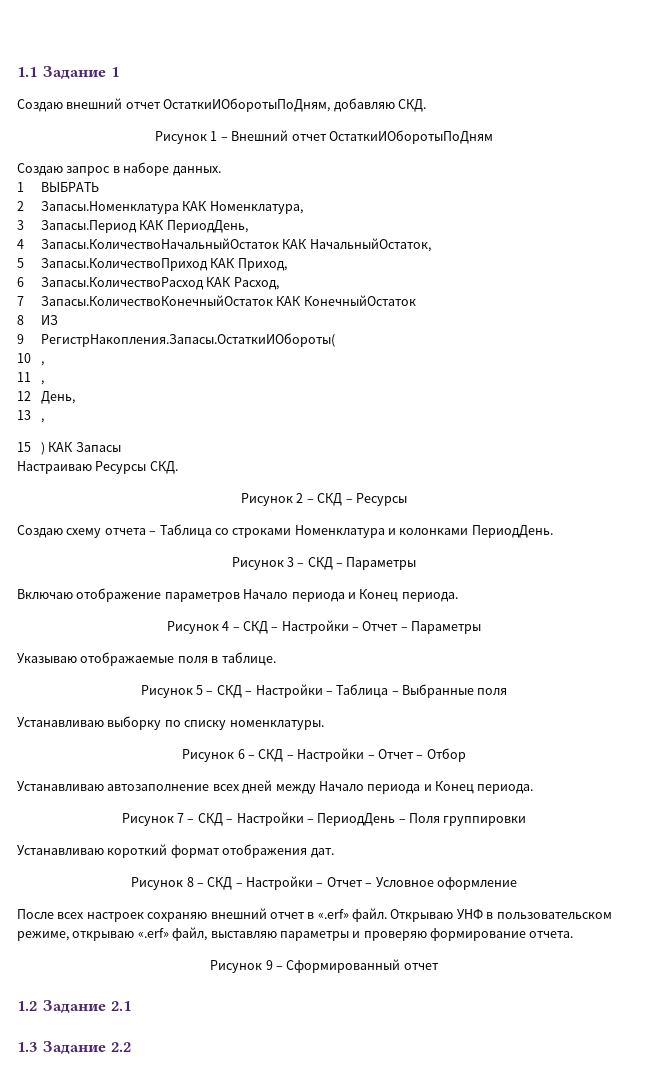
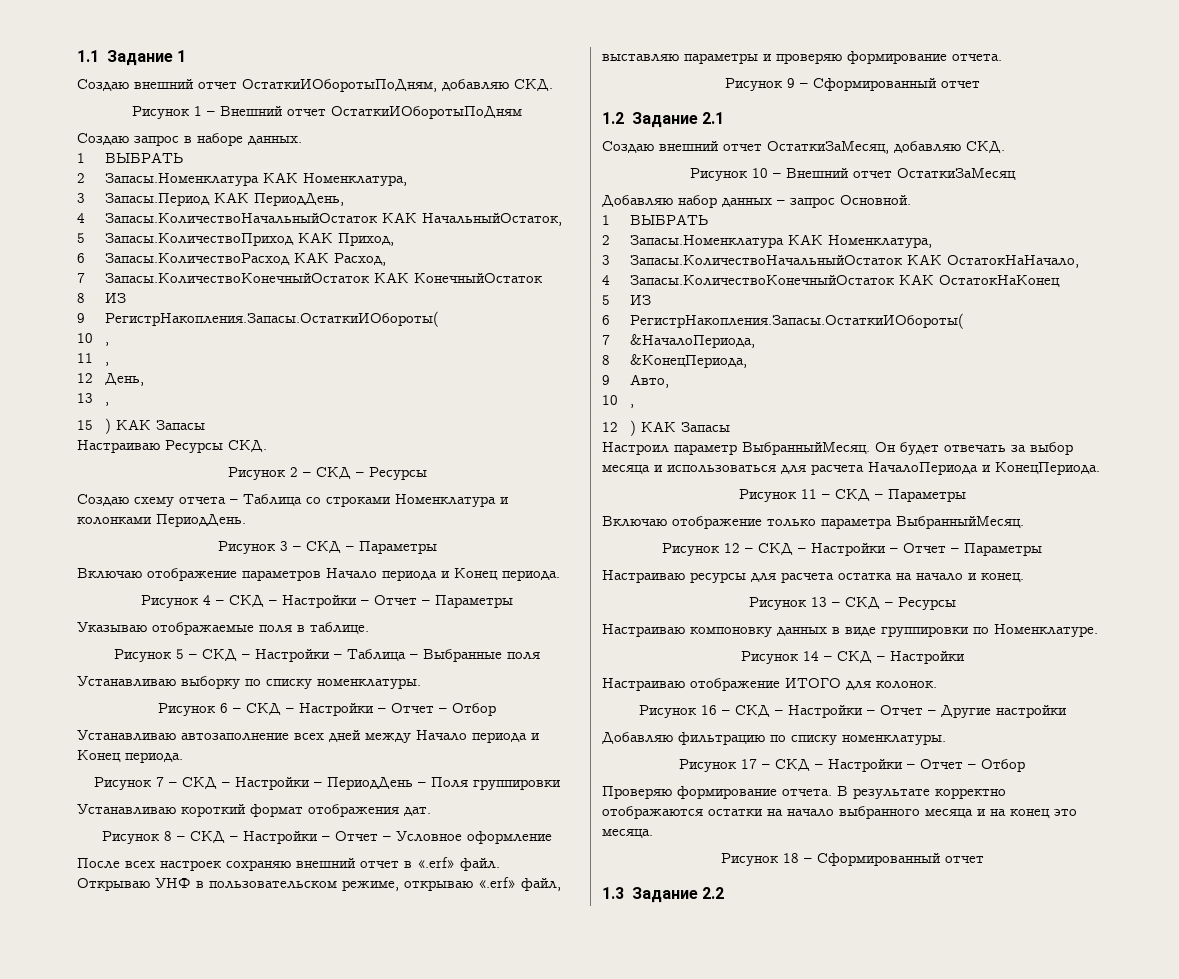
(131, 1006) none -> [602,140,1005,154] [689,167,1016,181] [602,195,911,208] [602,214,709,225] [602,234,932,248] [602,254,1079,268] [602,274,1060,287] [602,295,651,305] [602,313,964,329] [602,334,755,348] [602,354,747,368] [602,374,669,388] [602,395,634,408] [602,420,730,436] [602,441,1073,455] [602,462,1100,475] [738,489,966,502] [602,515,1024,529] [662,543,1042,556] [602,570,1024,583] [748,597,956,610] [602,624,1098,637] [740,651,965,664] [602,678,937,691] [638,705,1067,718] [602,732,946,745] [679,759,1025,772] [602,786,1006,799] [602,806,1077,819] [602,829,653,838] [720,853,984,866] // Создаю внешний отчет ОстаткиЗаМесяц, добавляю СКД. // Рисунок 10 – Внешний отчет ОстаткиЗаМесяц // Добавляю набор данных – запрос Основной. // 1 ВЫБРАТЬ // 2 Запасы.Номенклатура КАК Номенклатура, // 3 Запасы.КоличествоНачальныйОстаток КАК ОстатокНаНачало, // 4 Запасы.КоличествоКонечныйОстаток КАК ОстатокНаКонец // 5 ИЗ // 6 РегистрНакопления.Запасы.ОстаткиИОбороты( // 7 &НачалоПериода, // 8 &КонецПериода, // 9 Авто, // 10 , // 12 ) КАК Запасы // Настроил параметр ВыбранныйМесяц. Он будет отвечать за выбор месяца и использоваться для расчета НачалоПериода и КонецПериода. // Рисунок 11 – СКД – Параметры // Включаю отображение только параметра ВыбранныйМесяц. // Рисунок 12 – СКД – Настройки – Отчет – Параметры // Настраиваю ресурсы для расчета остатка на начало и конец. // Рисунок 13 – СКД – Ресурсы // Настраиваю компоновку данных в виде группировки по Номенклатуре. // Рисунок 14 – СКД – Настройки // Настраиваю отображение ИТОГО для колонок. // Рисунок 16 – СКД – Настройки – Отчет – Другие настройки // Добавляю фильтрацию по списку номенклатуры. // Рисунок 17 – СКД – Настройки – Отчет – Отбор // Проверяю формирование отчета. В результате корректно отображаются остатки на начало выбранного месяца и на конец это месяца. // Рисунок 18 – Сформированный отчет

